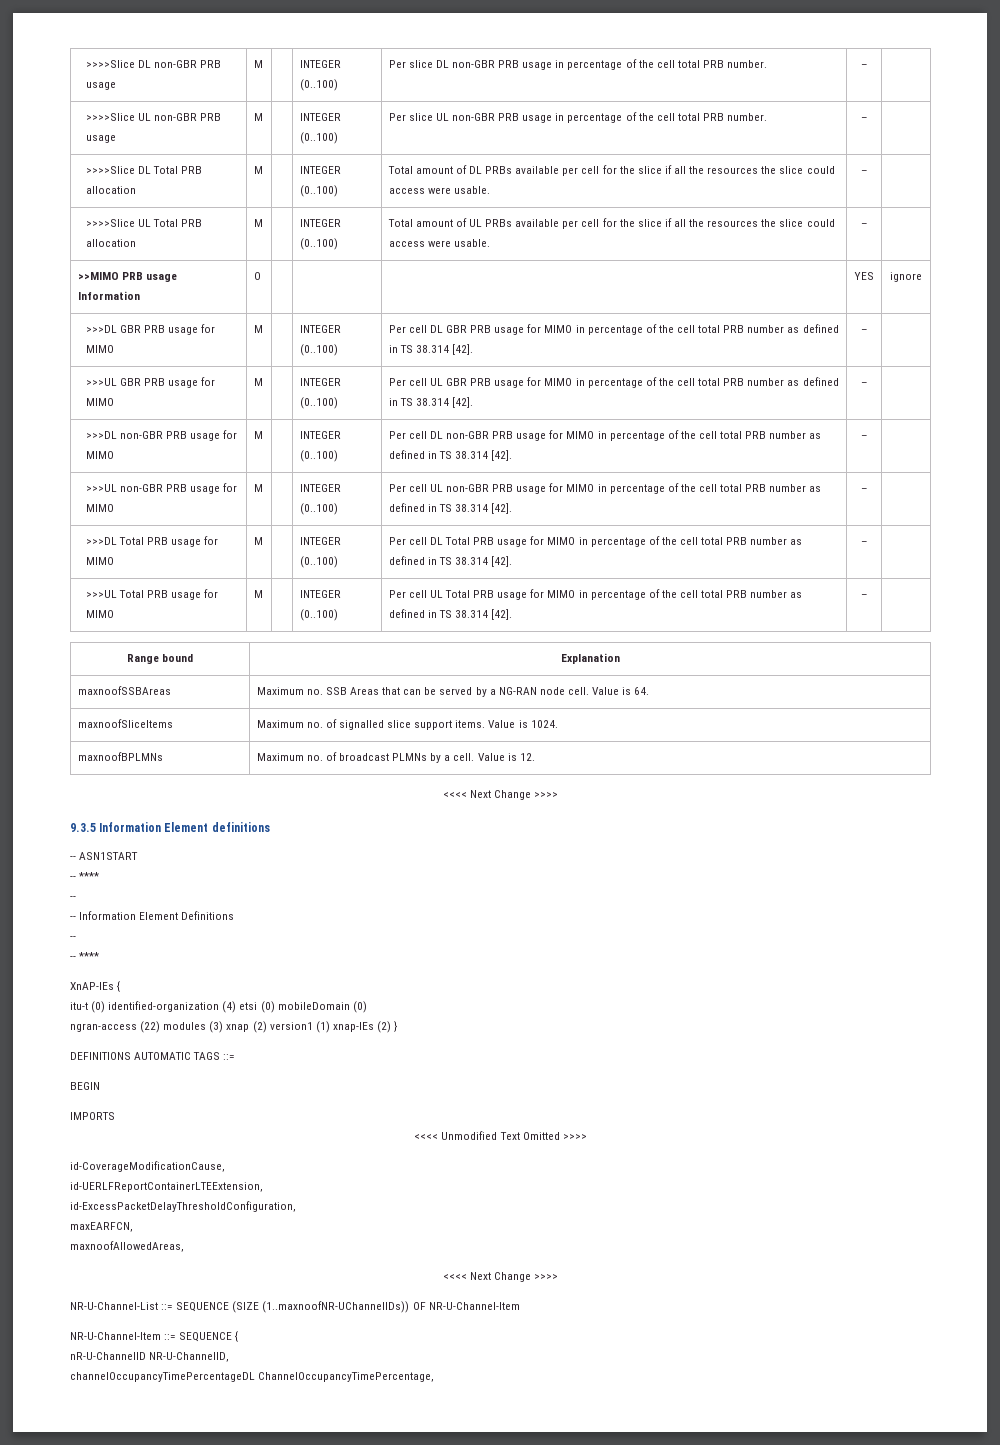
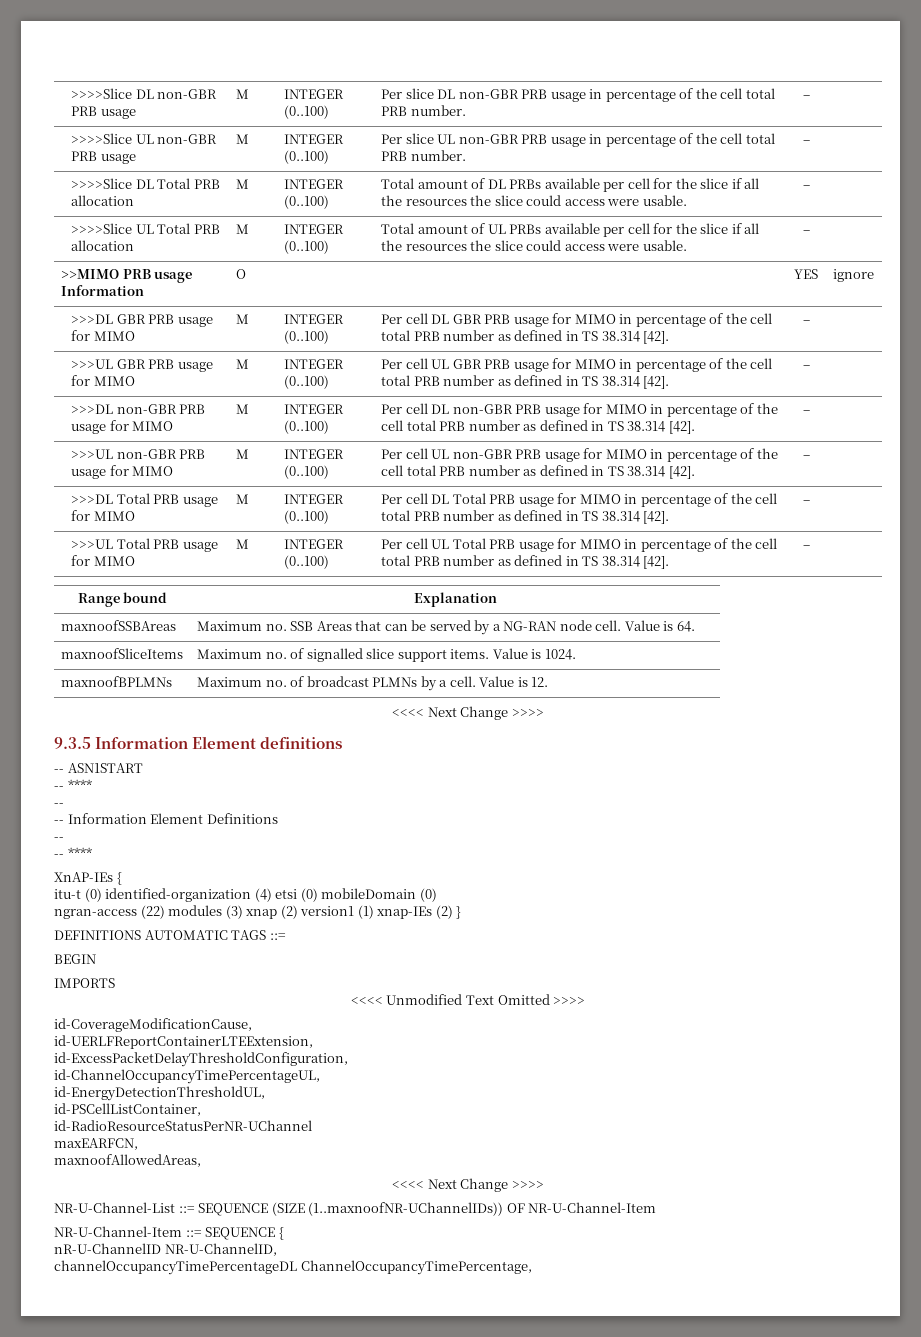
(296, 1206) none -> [54,1069,320,1084] [54,1086,265,1101] [54,1103,201,1116] [54,1120,312,1131] // id-ChannelOccupancyTimePercentageUL, // id-EnergyDetectionThresholdUL, // id-PSCellListContainer, // id-RadioResourceStatusPerNR-UChannel

